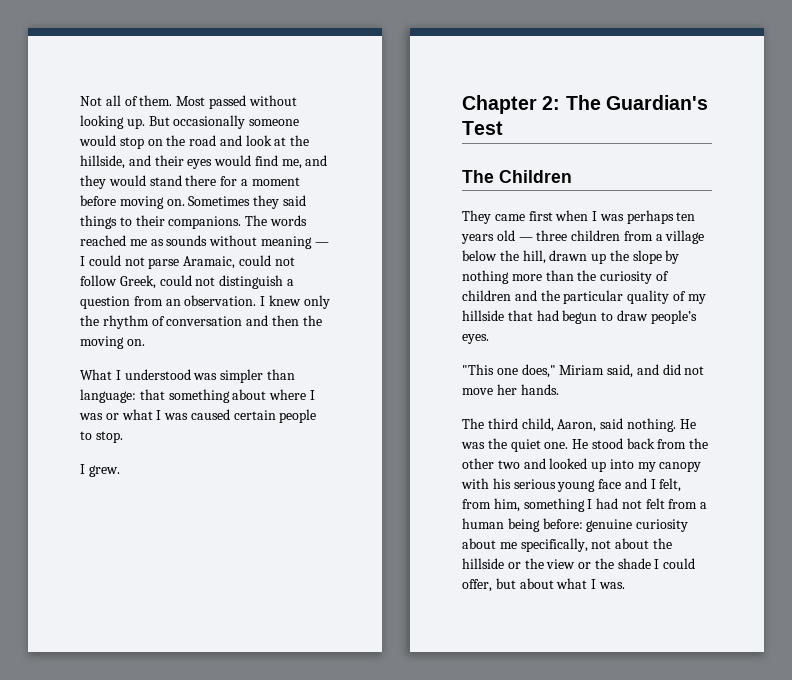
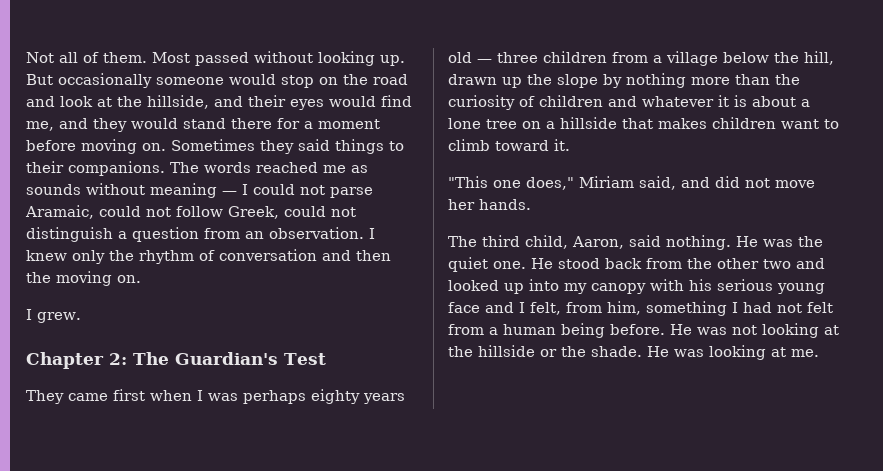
[80,369,295,383] [80,389,315,403] [79,409,317,423] [80,431,123,443] // What I understood was simpler than language: that something about where I was or what I was caused certain people to stop. -> (141, 279) none
[462,170,572,183] // The Children -> (326, 359) none
[676,212,696,221] ten -> [311,389,360,404] eighty
[540,290,706,304] [462,310,697,324] [462,334,489,344] the particular quality of my hillside that had begun to draw people’s eyes. -> [642,95,810,107] [448,117,839,129] [448,139,570,151] whatever it is about a lone tree on a hillside that makes children want to climb toward it.
[542,518,689,532] [462,538,672,552] [462,558,696,569] [462,578,625,592] before: genuine curiosity about me specifically, not about the hillside or the view or the shade I could offer, but about what I was. -> [610,323,839,338] [448,345,819,360] before. He was not looking at the hillside or the shade. He was looking at me.

